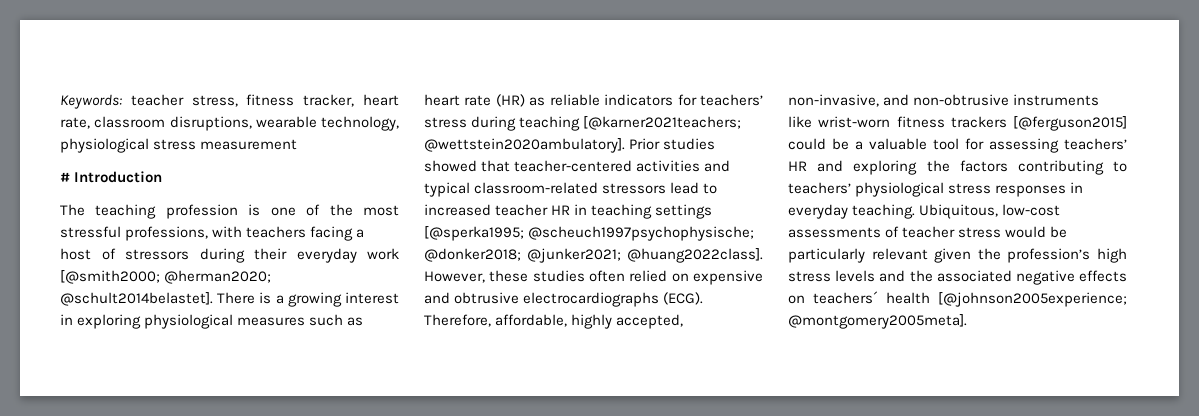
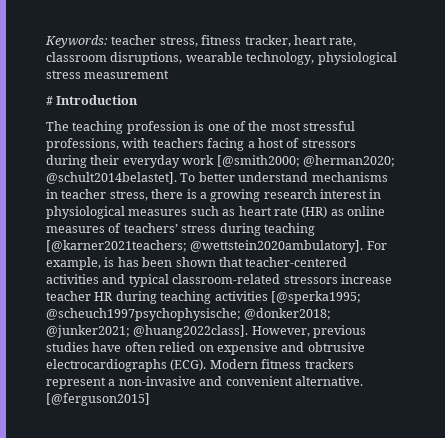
[217,292,256,304] There -> [180,172,388,182] [46,189,184,201] To better understand mechanisms in teacher stress, there
(342, 299) none -> [263,189,317,199] research
[77,314,142,329] exploring -> (382, 194) none
[549,94,697,106] reliable indicators for -> [347,206,385,216] [46,223,122,233] online measures of
[629,138,716,150] [424,160,477,172] Prior studies showed -> [366,241,387,250] [46,257,216,270] For example, is has been shown
[670,182,718,194] [424,204,713,219] lead to increased teacher HR in teaching settings -> [340,274,392,284] [46,291,268,304] increase teacher HR during teaching activities
[489,270,585,282] these studies -> [313,325,367,338] [46,342,122,352] previous studies have
[424,314,684,329] [788,94,1100,107] [788,116,1127,131] [788,138,1127,153] [788,160,1127,175] [788,182,1084,197] [788,204,1061,219] [788,226,1068,238] [788,248,1127,263] [788,270,1127,285] [788,291,1127,307] [788,314,967,329] Therefore, affordable, highly accepted, non-invasive, and non-obtrusive instruments like wrist-worn fitness trackers [@ferguson2015] could be a valuable tool for assessing teachers’ HR and exploring the factors contributing to teachers’ physiological stress responses in everyday teaching. Ubiquitous, low-cost assessments of teacher stress would be particularly relevant given the profession’s high stress levels and the associated negative effects on teachers´ health [@johnson2005experience; @montgomery2005meta]. -> [209,359,354,369] [46,376,363,389] [46,393,150,406] Modern fitness trackers represent a non-invasive and convenient alternative. [@ferguson2015]

